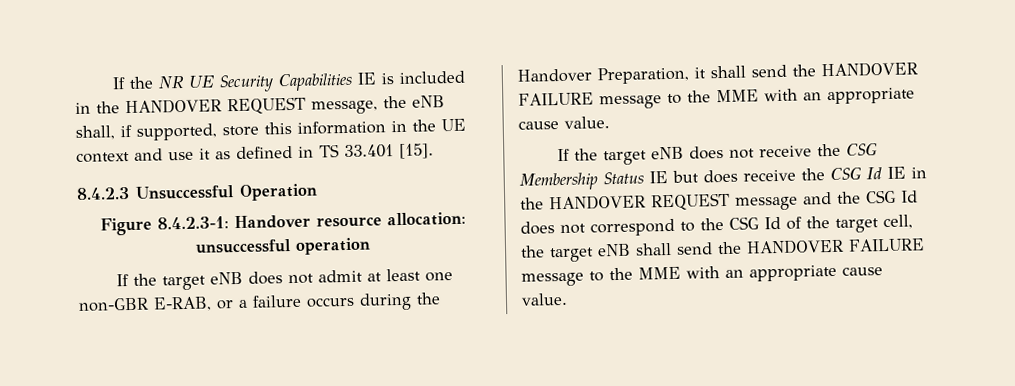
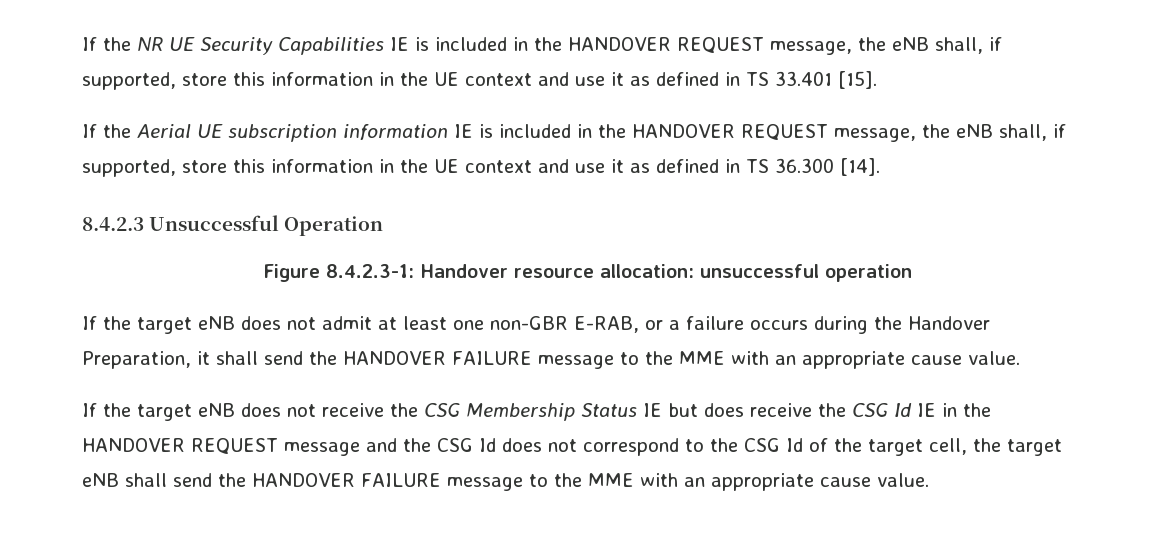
(434, 151) none -> [82,124,1066,142] [82,158,880,177] // If the Aerial UE subscription information IE is included in the HANDOVER REQUEST message, the eNB shall, if supported, store this information in the UE context and use it as defined in TS 36.300 [14].

